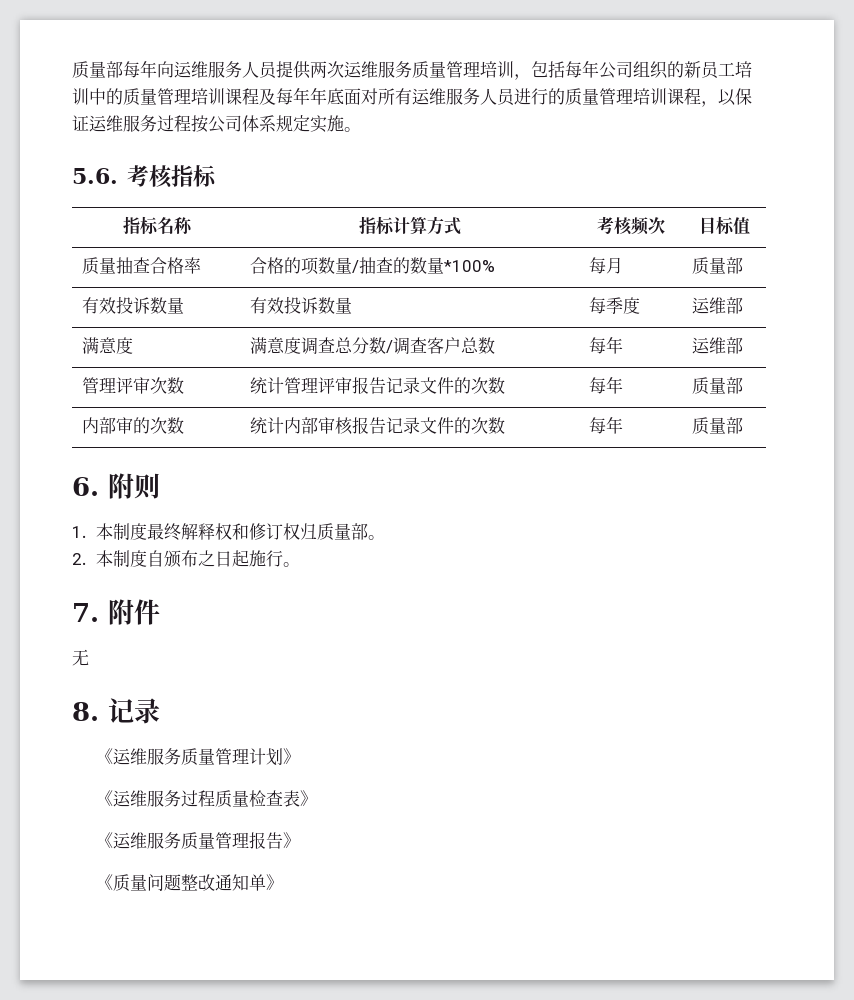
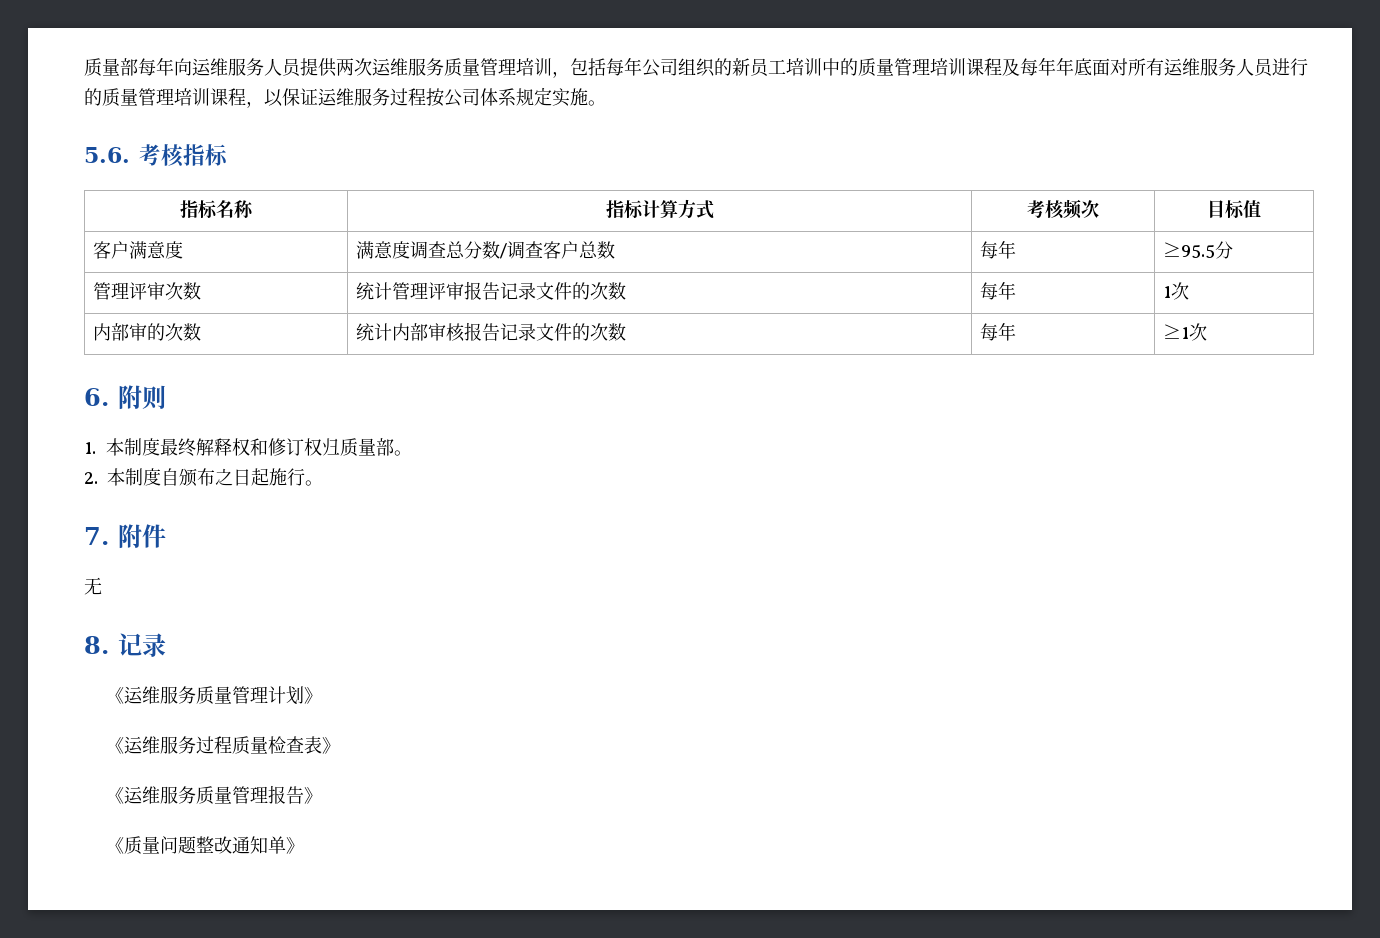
[82,257,202,275] [250,257,496,275] [589,257,624,274] [692,257,744,275] [82,296,185,314] [250,296,353,314] [589,297,641,314] [692,297,744,314] 质量抽查合格率 | 合格的项数量/抽查的数量*100% | 每月 | 质量部 // 有效投诉数量 | 有效投诉数量 | 每季度 | 运维部 // -> [93,241,130,259] 客户
[692,337,744,354] 运维部 -> [1163,241,1234,259] ≥95.5分
[692,377,744,395] 质量部 -> [1163,282,1190,300] 1次
[692,417,744,435] 质量部 -> [1163,323,1208,341] ≥1次

